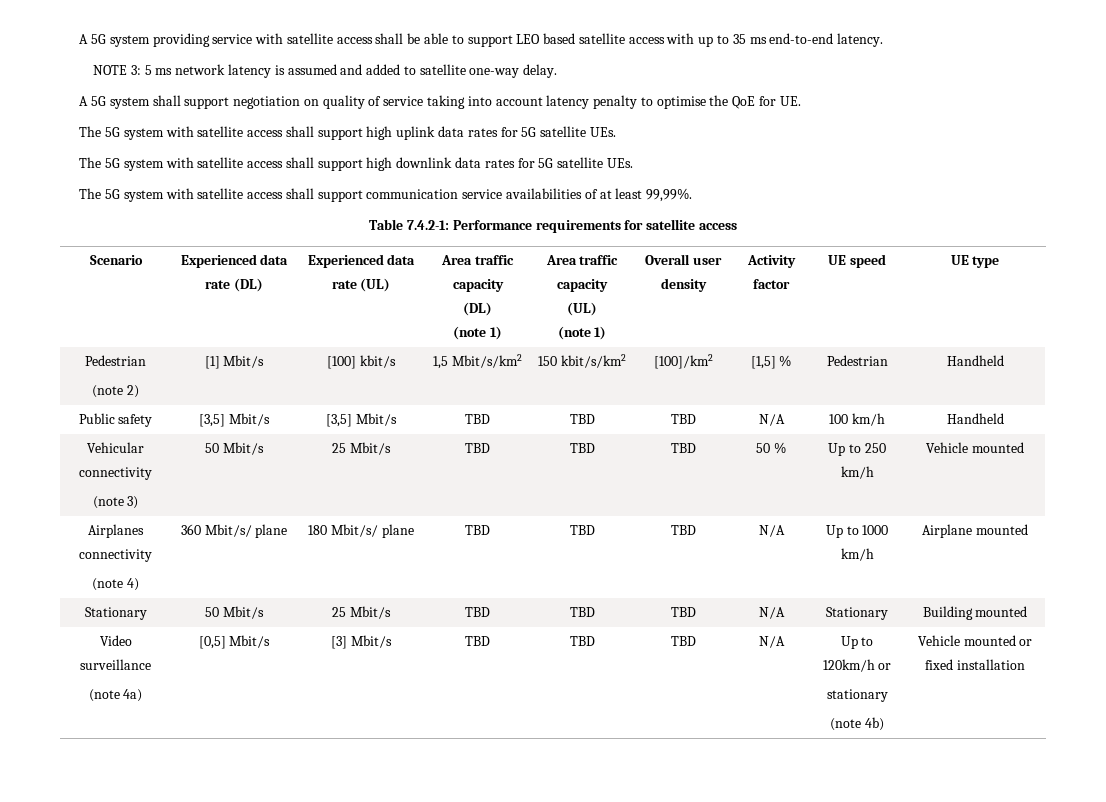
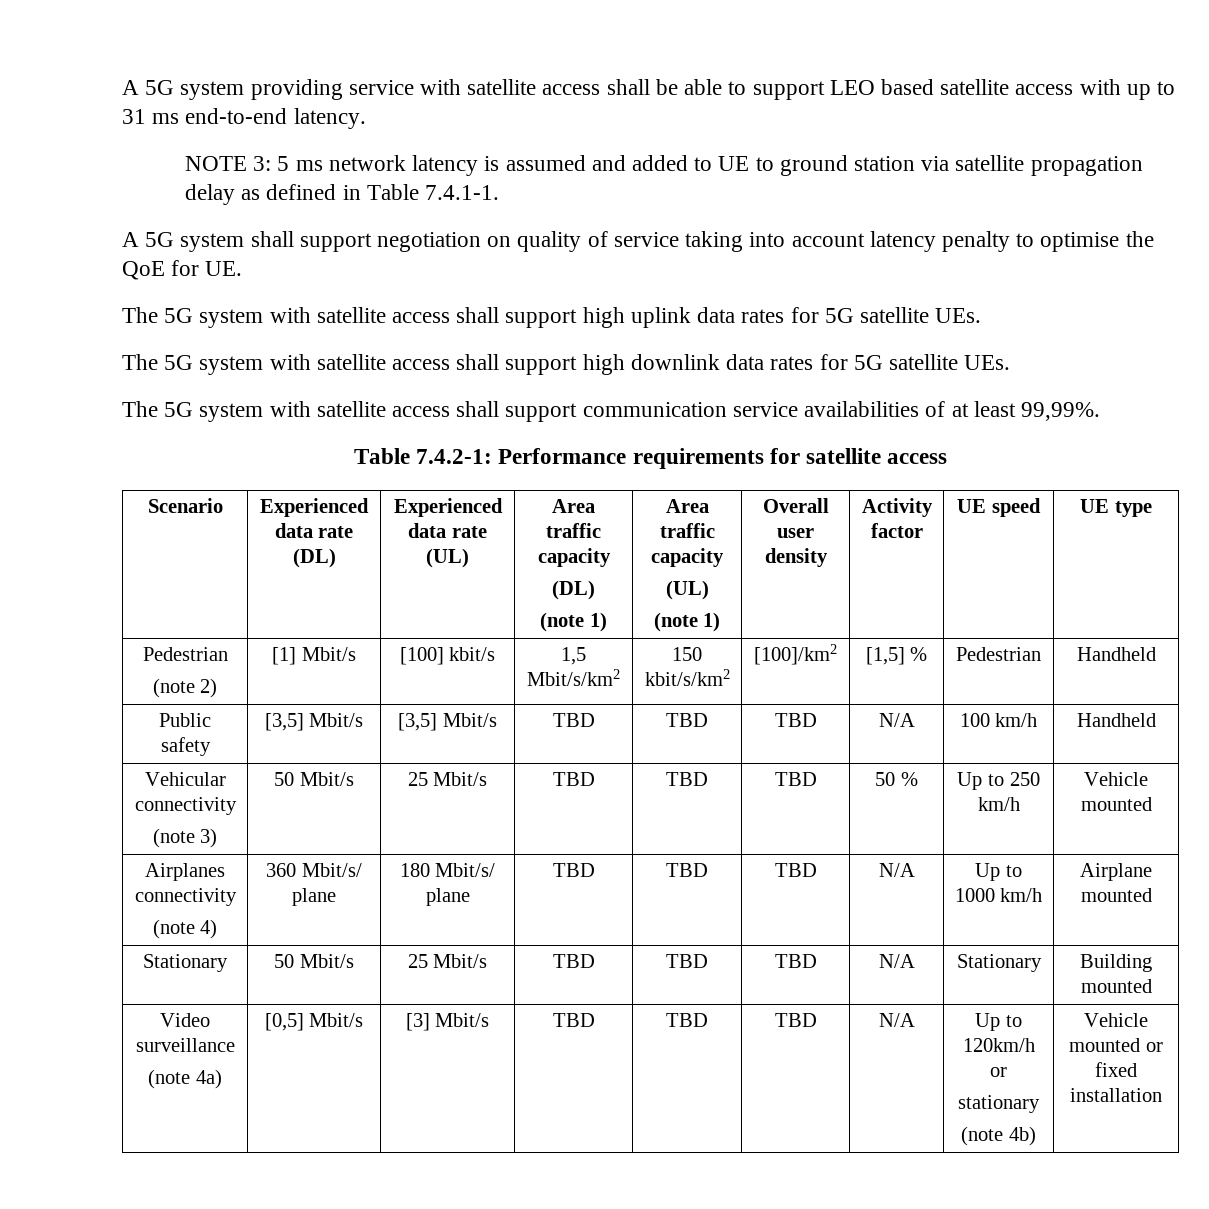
[732,34,746,44] 35 -> [122,109,146,124] 31
[419,64,558,78] satellite one-way delay. -> [718,155,1143,176] [185,184,500,205] UE to ground station via satellite propagation delay as defined in Table 7.4.1-1.

